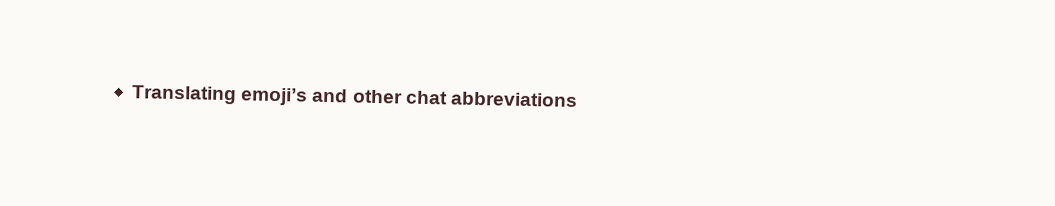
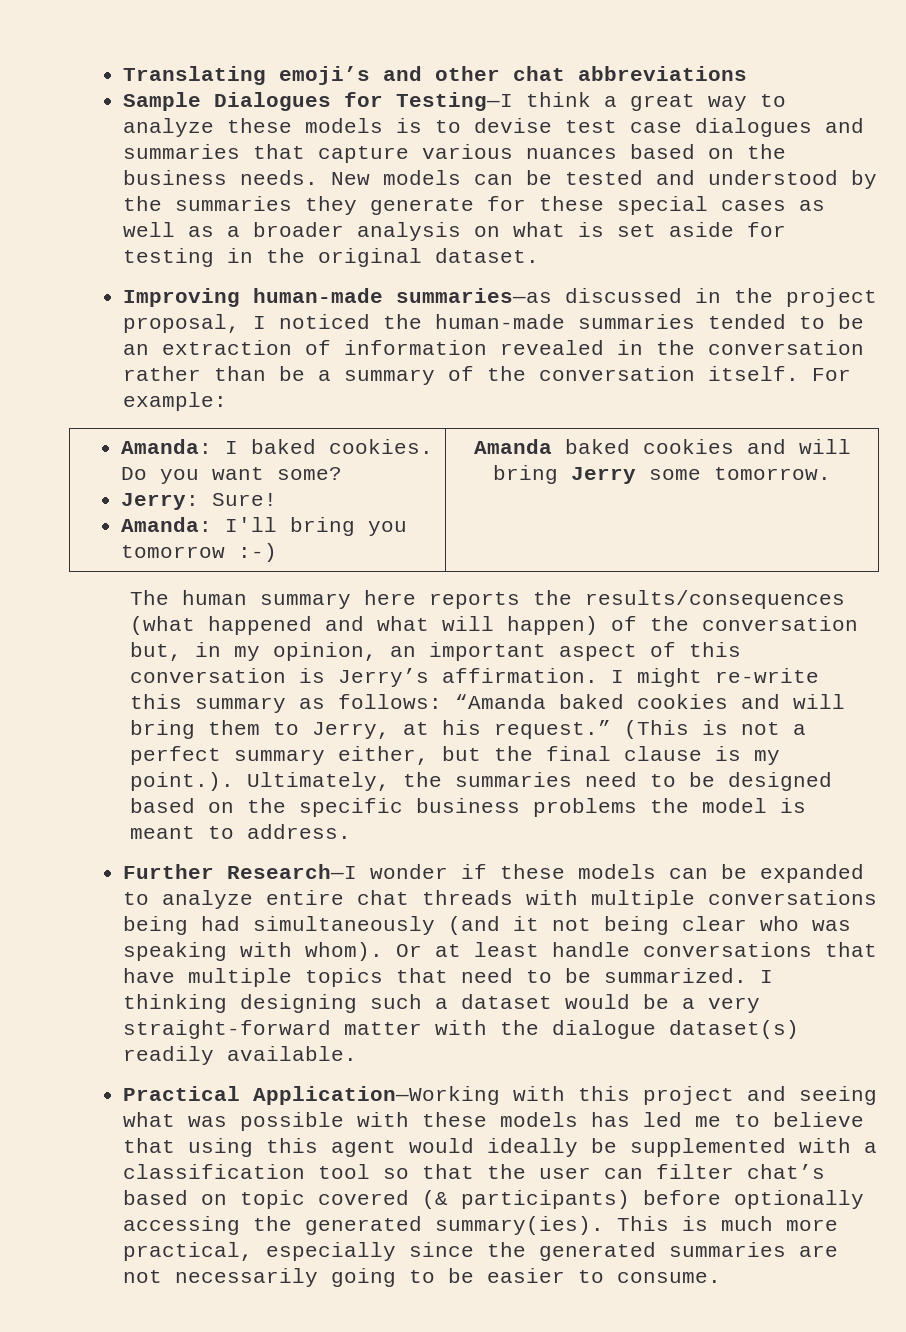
(578, 99) none -> [122,92,786,111] [122,118,864,137] [122,144,786,163] [122,170,877,189] [122,196,825,215] [122,222,786,241] [122,248,539,267] [122,288,877,307] [122,314,864,333] [122,340,864,355] [122,366,851,385] [122,392,227,411] [120,439,433,454] [120,467,342,484] [120,493,277,510] [120,517,407,536] [120,543,277,562] [473,439,851,454] [493,465,831,484] [129,590,845,609] [129,616,858,635] [129,642,741,661] [129,668,819,687] [129,694,845,713] [129,720,806,739] [129,746,780,765] [129,772,832,791] [129,798,806,817] [129,824,351,839] [122,864,864,883] [122,890,877,909] [122,916,851,935] [122,942,877,961] [122,968,773,987] [122,994,760,1013] [122,1020,799,1039] [122,1046,357,1065] [122,1086,877,1105] [122,1112,864,1131] [122,1138,877,1157] [122,1164,825,1179] [122,1190,864,1209] [122,1216,838,1235] [122,1242,838,1261] [122,1268,721,1287] // Sample Dialogues for Testing—I think a great way to analyze these models is to devise test case dialogues and summaries that capture various nuances based on the business needs. New models can be tested and understood by the summaries they generate for these special cases as well as a broader analysis on what is set aside for testing in the original dataset. // Improving human-made summaries—as discussed in the project proposal, I noticed the human-made summaries tended to be an extraction of information revealed in the conversation rather than be a summary of the conversation itself. For example: // Amanda: I baked cookies. Do you want some? // Jerry: Sure! // Amanda: I'll bring you tomorrow :-) | Amanda baked cookies and will bring Jerry some tomorrow. // The human summary here reports the results/consequences (what happened and what will happen) of the conversation but, in my opinion, an important aspect of this conversation is Jerry’s affirmation. I might re-write this summary as follows: “Amanda baked cookies and will bring them to Jerry, at his request.” (This is not a perfect summary either, but the final clause is my point.). Ultimately, the summaries need to be designed based on the specific business problems the model is meant to address. // Further Research—I wonder if these models can be expanded to analyze entire chat threads with multiple conversations being had simultaneously (and it not being clear who was speaking with whom). Or at least handle conversations that have multiple topics that need to be summarized. I thinking designing such a dataset would be a very straight-forward matter with the dialogue dataset(s) readily available. // Practical Application—Working with this project and seeing what was possible with these models has led me to believe that using this agent would ideally be supplemented with a classification tool so that the user can filter chat’s based on topic covered (& participants) before optionally accessing the generated summary(ies). This is much more practical, especially since the generated summaries are not necessarily going to be easier to consume.

